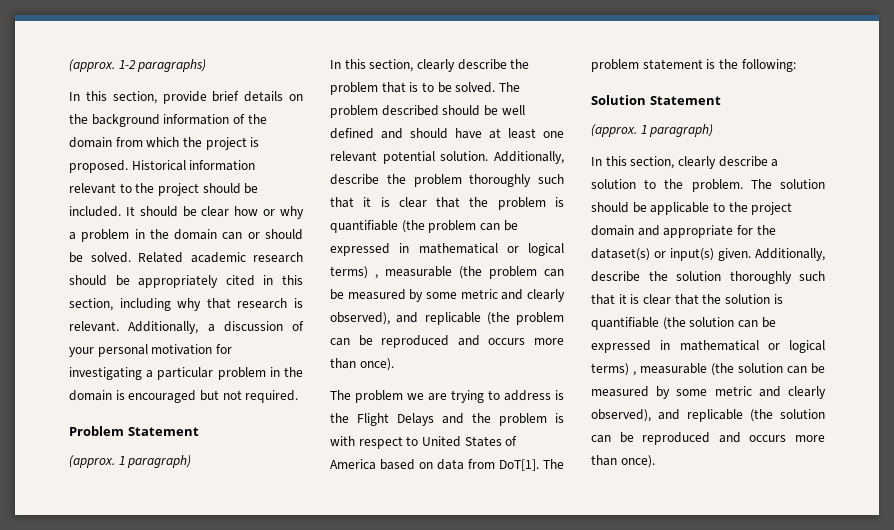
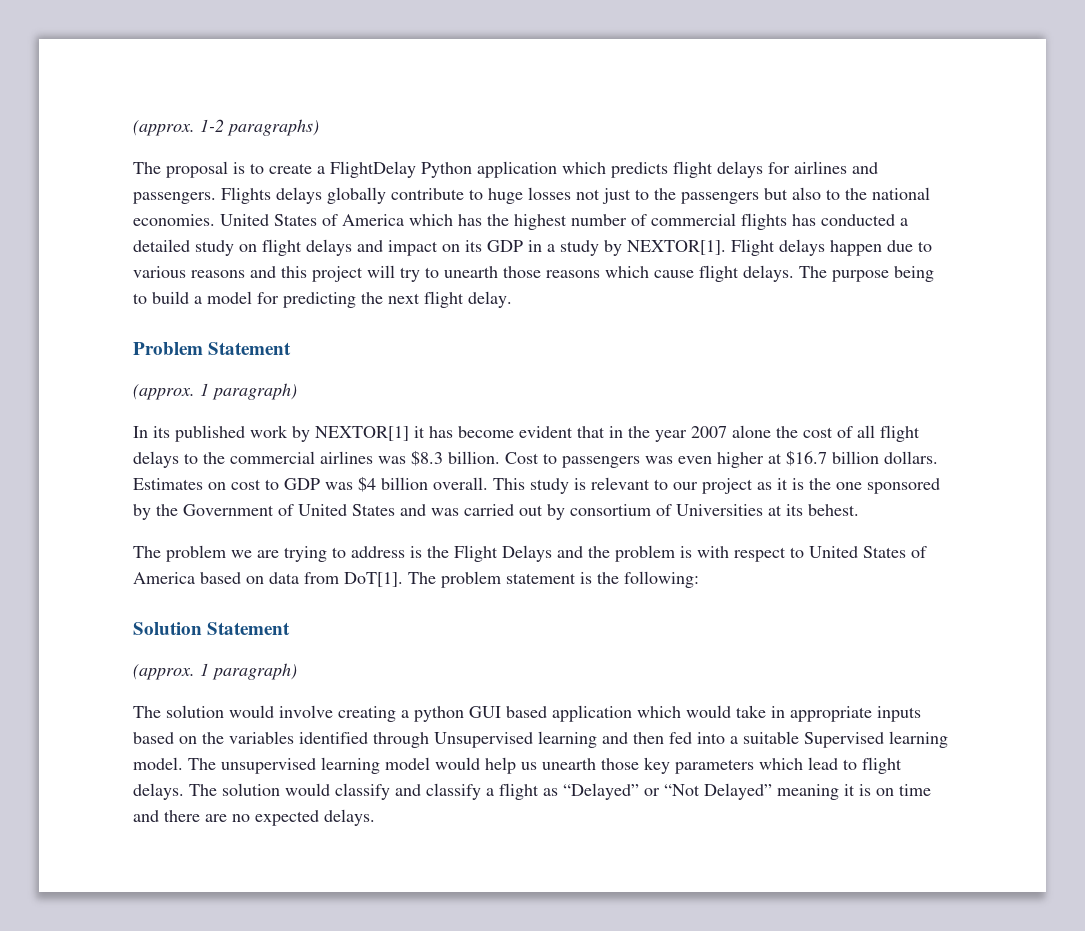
[69,91,303,104] [69,114,267,127] [69,137,260,150] [69,160,256,173] [69,183,259,196] [69,206,304,219] [69,229,303,242] [69,252,303,263] [69,275,303,288] [69,298,303,311] [69,321,304,334] [69,344,232,357] [69,367,303,380] [69,390,299,403] In this section, provide brief details on the background information of the domain from which the project is proposed. Historical information relevant to the project should be included. It should be clear how or why a problem in the domain can or should be solved. Related academic research should be appropriately cited in this section, including why that research is relevant. Additionally, a discussion of your personal motivation for investigating a particular problem in the domain is encouraged but not required. -> [133,161,878,178] [133,187,930,204] [133,213,908,230] [133,239,932,256] [133,265,934,282] [133,291,512,308] The proposal is to create a FlightDelay Python application which predicts flight delays for airlines and passengers. Flights delays globally contribute to huge losses not just to the passengers but also to the national economies. United States of America which has the highest number of commercial flights has conducted a detailed study on flight delays and impact on its GDP in a study by NEXTOR[1]. Flight delays happen due to various reasons and this project will try to unearth those reasons which cause flight delays. The purpose being to build a model for predicting the next flight delay.
[344,59,530,72] [330,82,520,95] [330,105,525,118] [330,128,564,139] [330,151,564,164] [330,174,564,187] [330,197,564,210] [330,220,518,233] [330,243,564,256] [330,266,564,279] [330,289,565,302] [330,312,564,325] [330,335,564,348] [330,358,394,371] this section, clearly describe the problem that is to be solved. The problem described should be well defined and should have at least one relevant potential solution. Additionally, describe the problem thoroughly such that it is clear that the problem is quantifiable (the problem can be expressed in mathematical or logical terms) , measurable (the problem can be measured by some metric and clearly observed), and replicable (the problem can be reproduced and occurs more than once). -> [153,425,920,442] [133,450,938,468] [133,476,940,494] [133,504,859,520] its published work by NEXTOR[1] it has become evident that in the year 2007 alone the cost of all flight delays to the commercial airlines was $8.3 billion. Cost to passengers was even higher at $16.7 billion dollars. Estimates on cost to GDP was $4 billion overall. This study is relevant to our project as it is the one sponsored by the Government of United States and was carried out by consortium of Universities at its behest.
[591,156,779,169] [591,179,825,192] [591,202,793,215] [591,225,776,238] [591,248,825,261] [591,271,825,284] [591,294,783,305] [591,317,776,330] [591,340,825,353] [591,363,825,376] [591,386,826,399] [591,409,825,422] [591,432,825,445] [591,455,655,468] In this section, clearly describe a solution to the problem. The solution should be applicable to the project domain and appropriate for the dataset(s) or input(s) given. Additionally, describe the solution thoroughly such that it is clear that the solution is quantifiable (the solution can be expressed in mathematical or logical terms) , measurable (the solution can be measured by some metric and clearly observed), and replicable (the solution can be reproduced and occurs more than once). -> [133,705,921,722] [133,731,948,748] [133,757,902,774] [133,783,931,800] [133,809,375,826] The solution would involve creating a python GUI based application which would take in appropriate inputs based on the variables identified through Unsupervised learning and then fed into a suitable Supervised learning model. The unsupervised learning model would help us unearth those key parameters which lead to flight delays. The solution would classify and classify a flight as “Delayed” or “Not Delayed” meaning it is on time and there are no expected delays.

